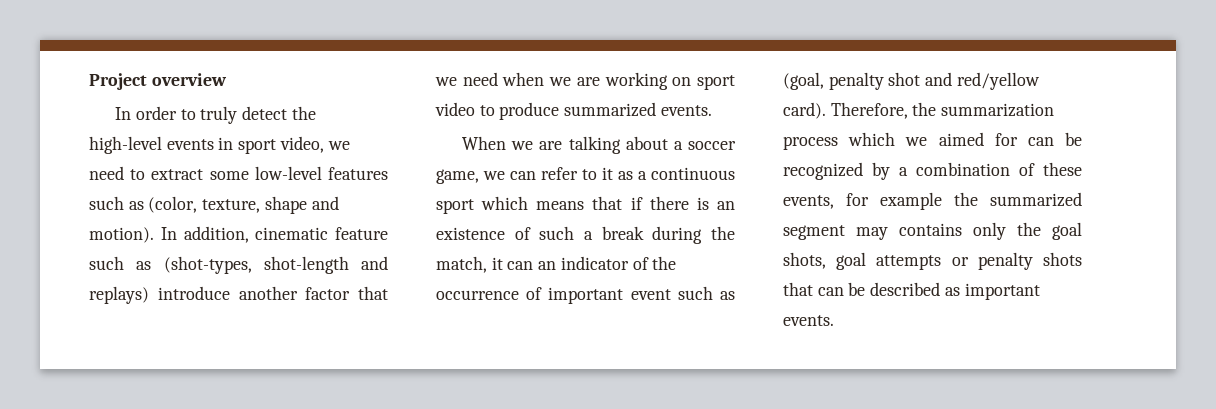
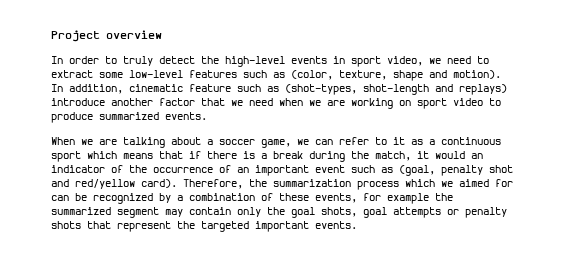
[717,201,735,210] [436,226,575,240] an existence of such -> (255, 155) none
[507,261,534,270] can -> [435,151,465,159] would
(543, 293) none -> [237,167,249,173] an
[899,223,962,236] contains -> [189,207,231,215] contain
[817,282,960,296] can be described as -> [117,221,249,232] represent the targeted

